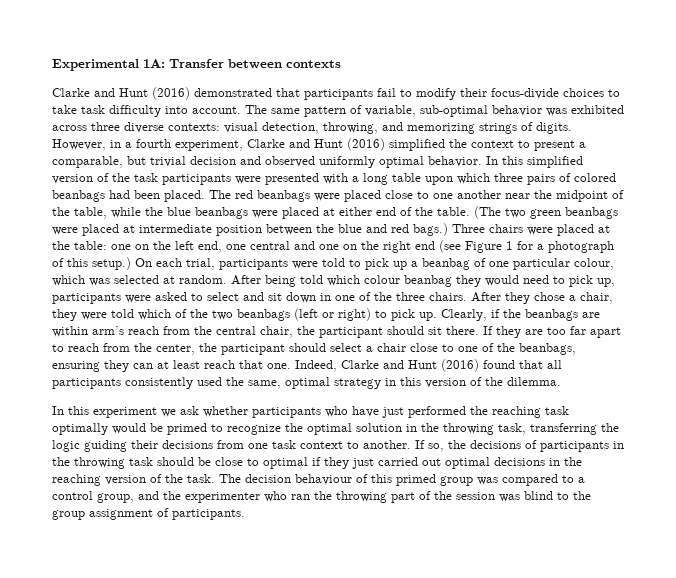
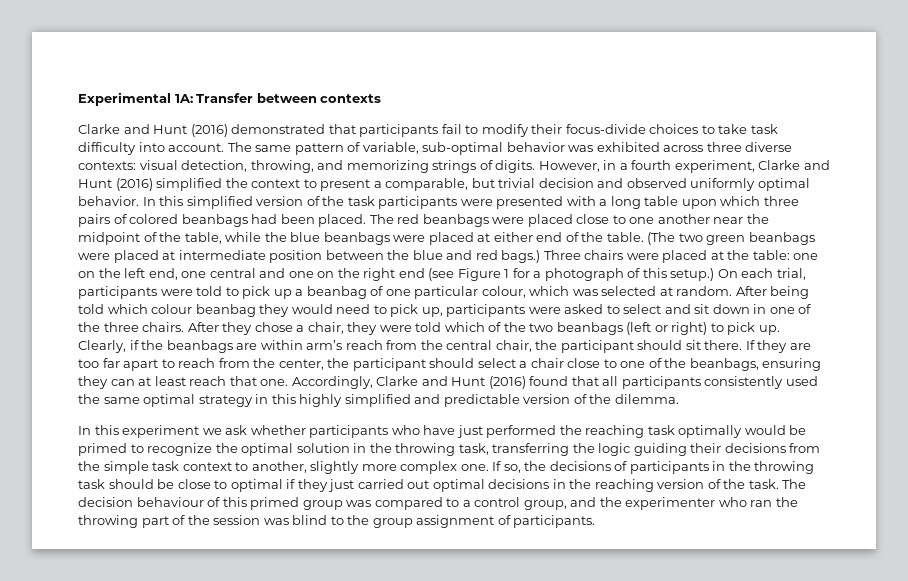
[295,360,337,372] Indeed, -> [291,376,373,389] Accordingly,
[248,380,281,389] same, -> [103,397,140,404] same
(421, 381) none -> [299,394,520,407] highly simplified and predictable
[248,443,268,449] one -> [78,461,149,474] the simple
[363,440,411,449] another. -> [251,461,489,474] another, slightly more complex one.

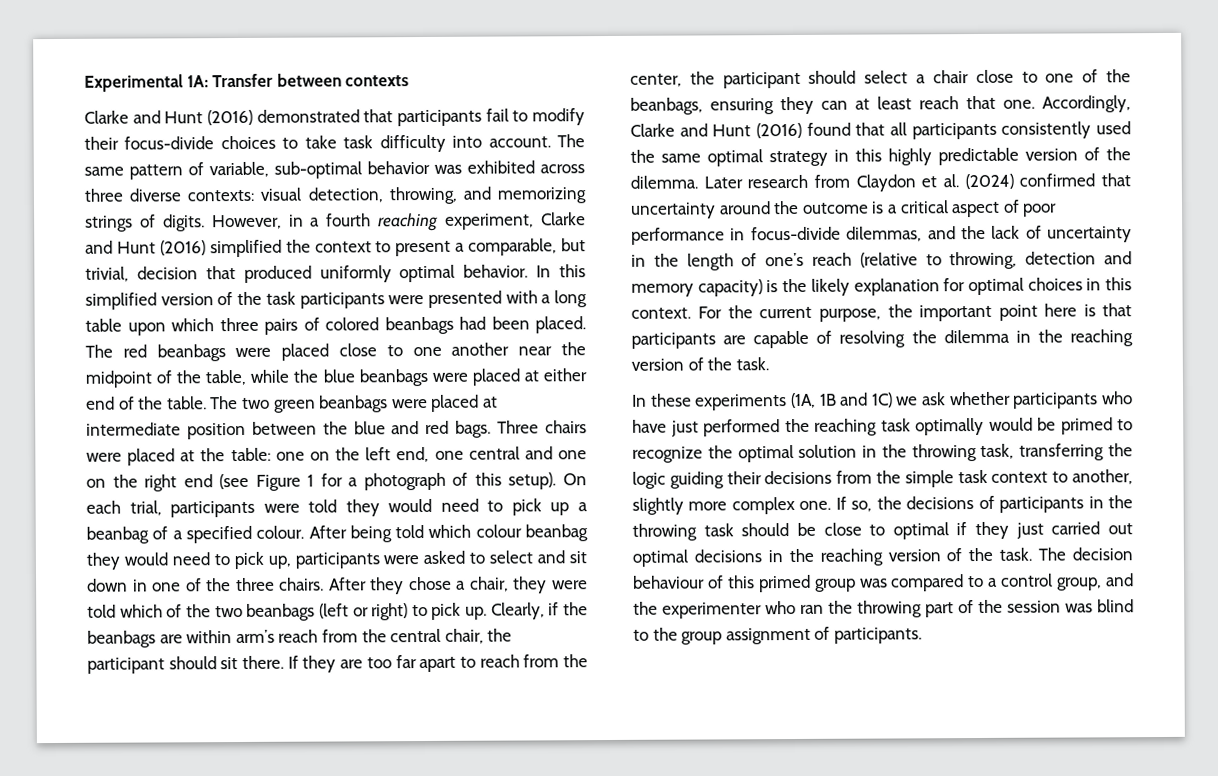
(672, 165) none -> [378,212,440,232] reaching
[498,178,687,188] trivial decision and observed -> [85,265,312,283] trivial, decision that produced
[647,232,676,245] (The -> [210,396,239,410] The
[501,250,541,263] bags.) -> [455,420,492,438] bags.
[670,268,715,281] setup.) -> [508,472,557,490] setup).
(223, 291) none -> [345,498,479,517] they would need
[385,286,733,299] one particular colour, which was selected at random. -> [172,525,305,544] a specified colour.
[344,394,441,407] simplified and -> (932, 157) none
[78,425,200,438] // In this experiment -> [703,173,1131,192] [630,199,1058,219] [631,225,1132,245] [631,251,1132,271] [631,277,1132,297] [631,303,1132,322] [631,329,1133,349] [631,357,769,371] [632,392,893,411] Later research from Claydon et al. (2024) confirmed that uncertainty around the outcome is a critical aspect of poor performance in focus-divide dilemmas, and the lack of uncertainty in the length of one’s reach (relative to throwing, detection and memory capacity) is the likely explanation for optimal choices in this context. For the current purpose, the important point here is that participants are capable of resolving the dilemma in the reaching version of the task. // In these experiments (1A, 1B and 1C)

